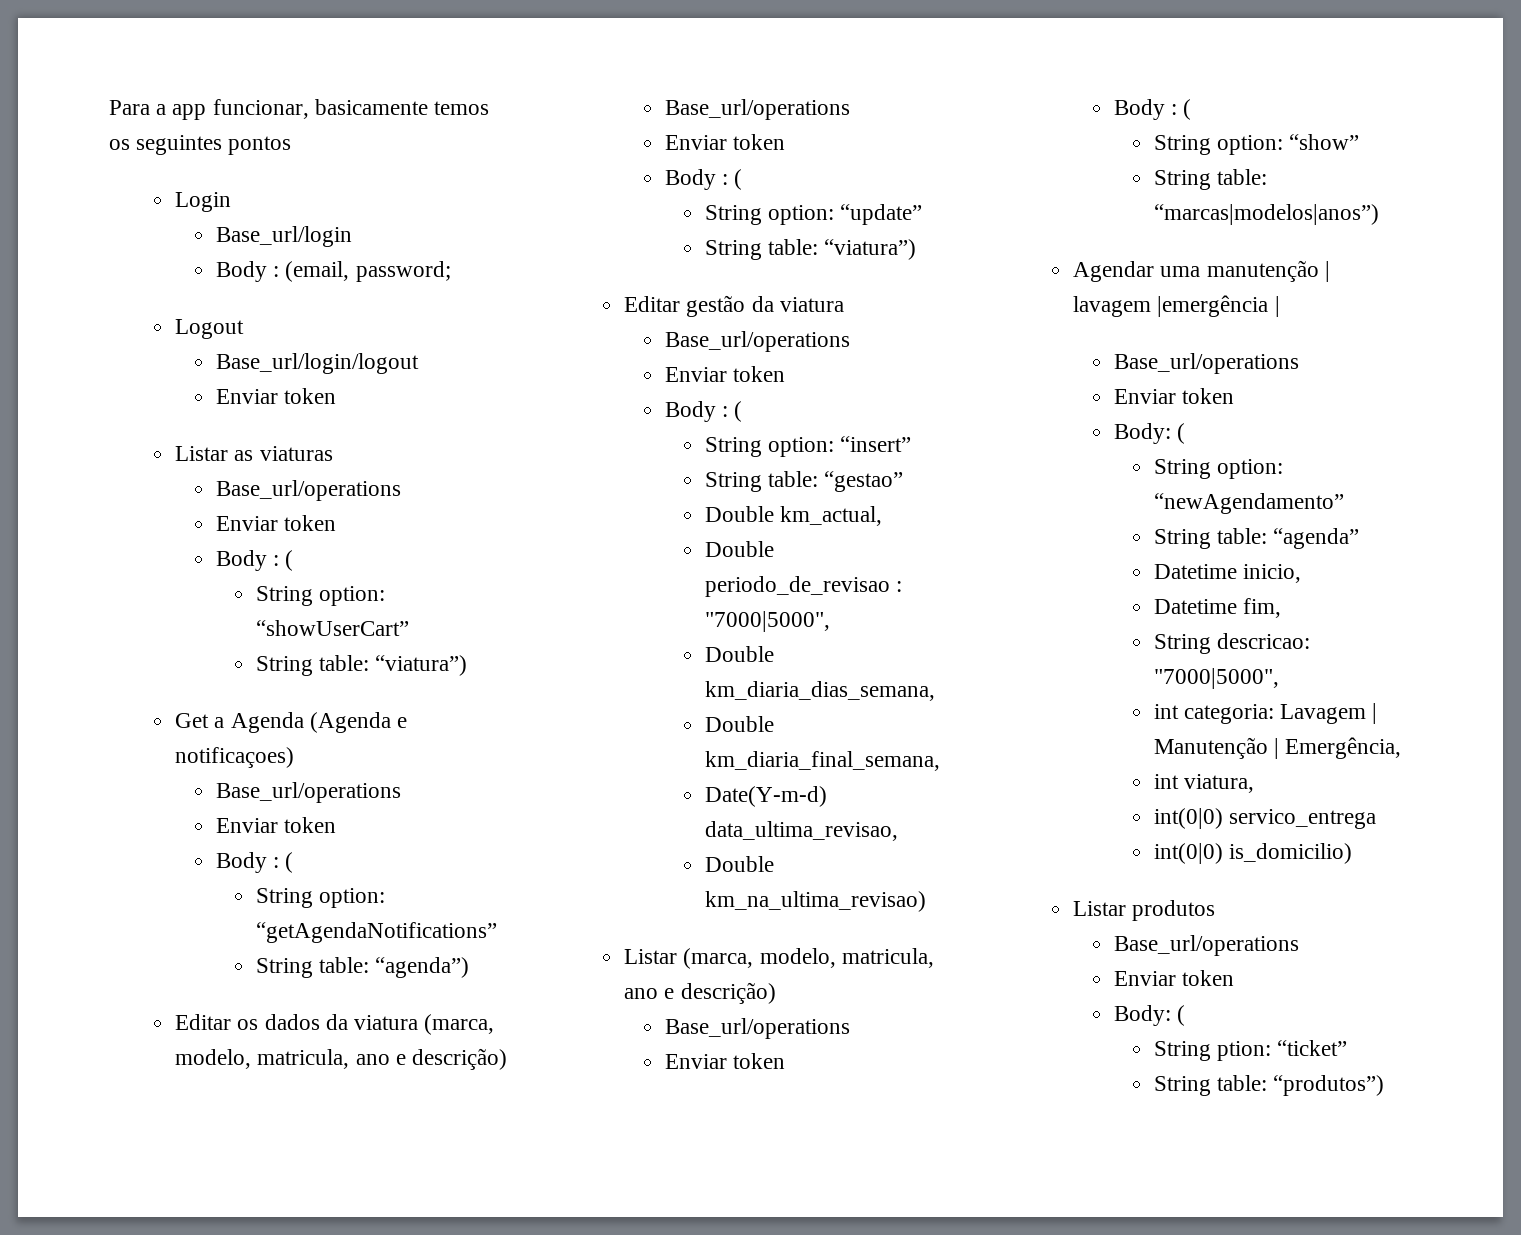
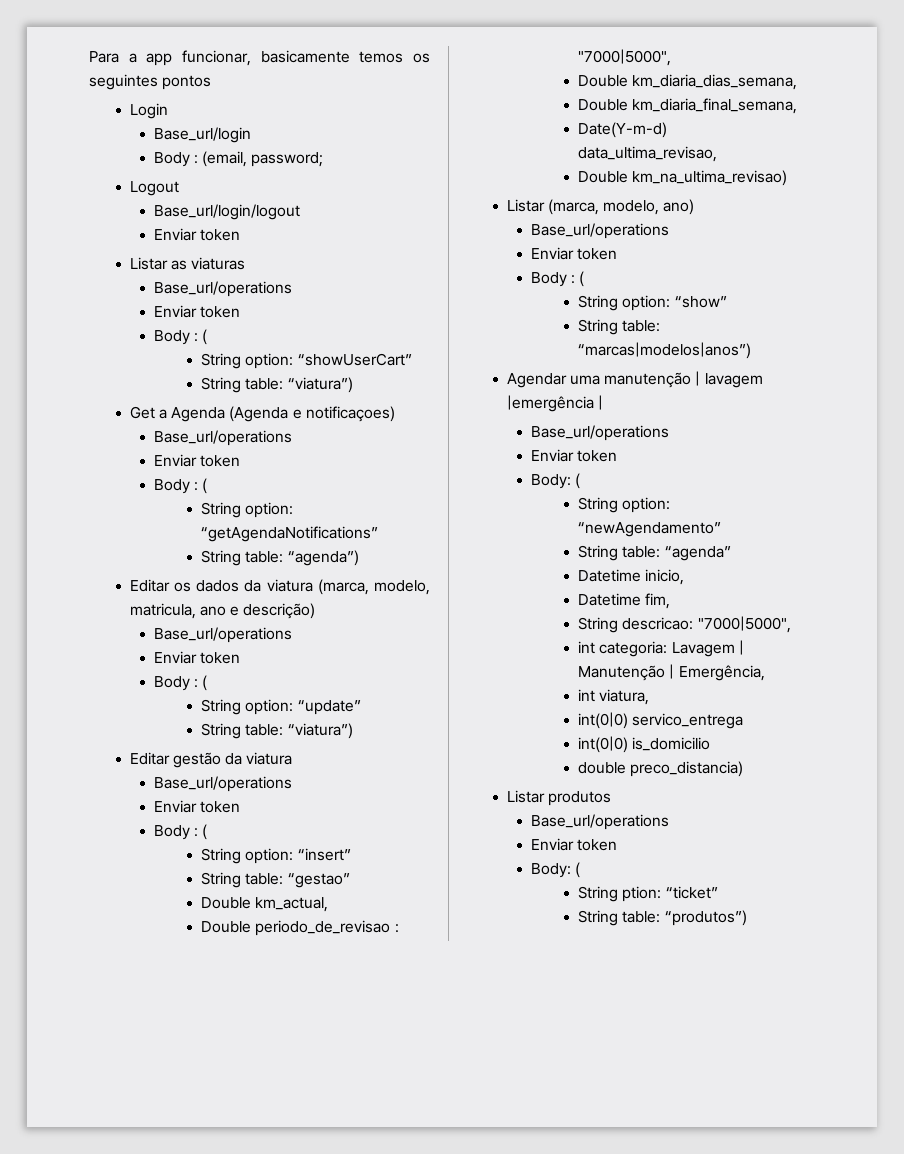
[841,948,934,968] [624,982,776,1004] matricula, ano e descrição) -> [663,199,695,215] ano)
[1229,843,1353,864] is_domicilio) -> [632,737,711,751] [578,761,744,777] is_domicilio // double preco_distancia)

